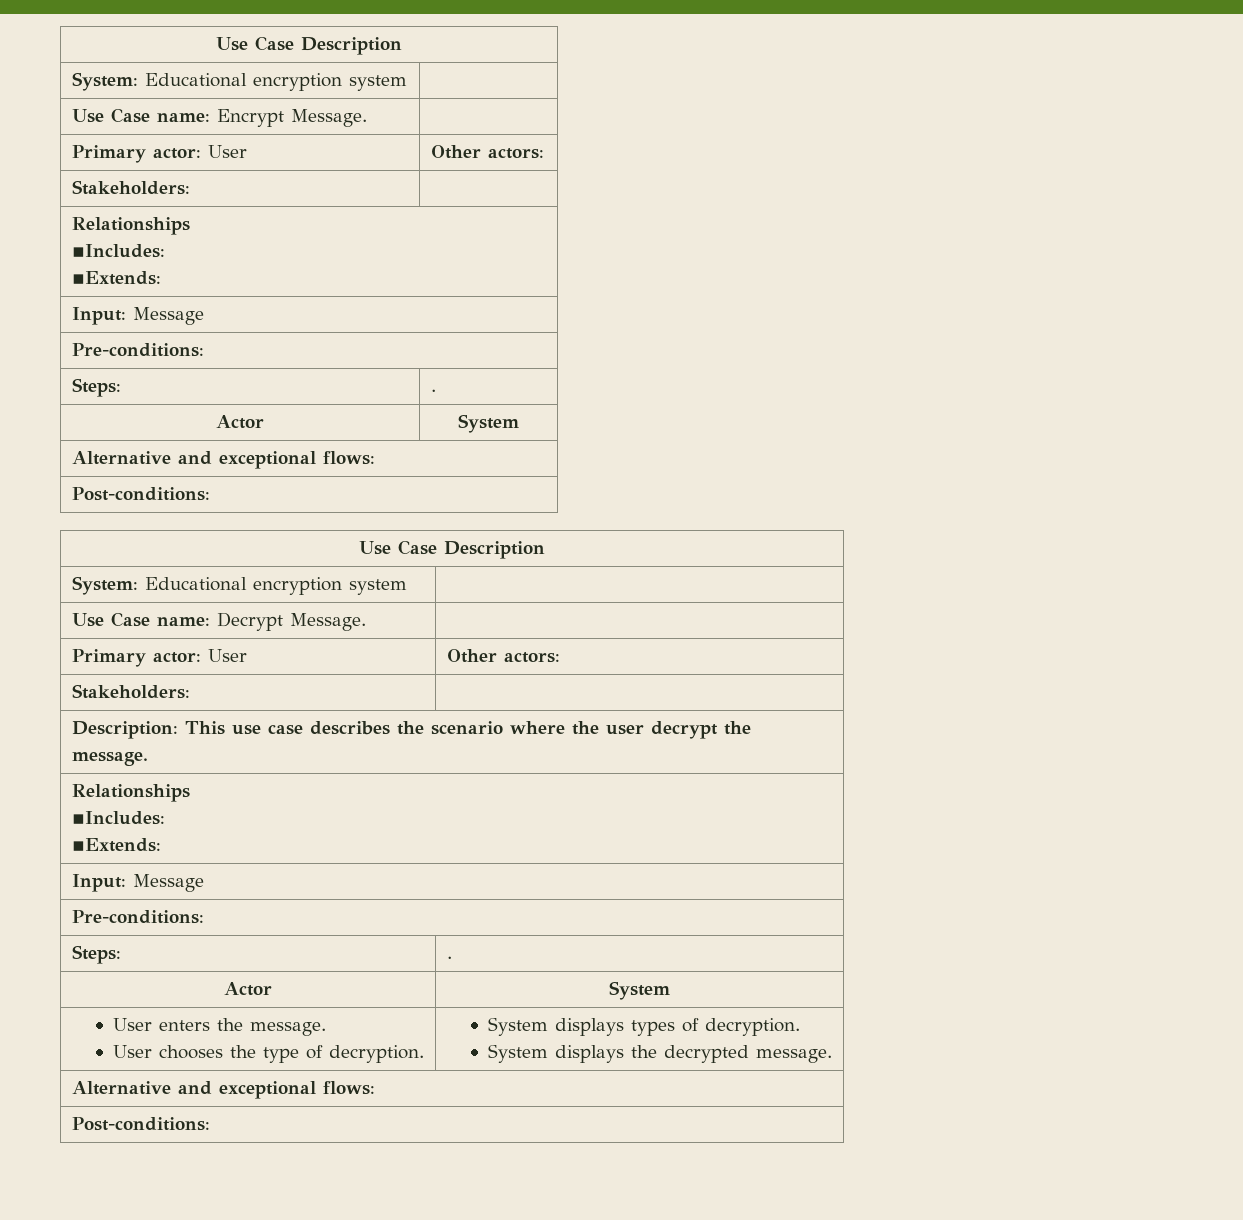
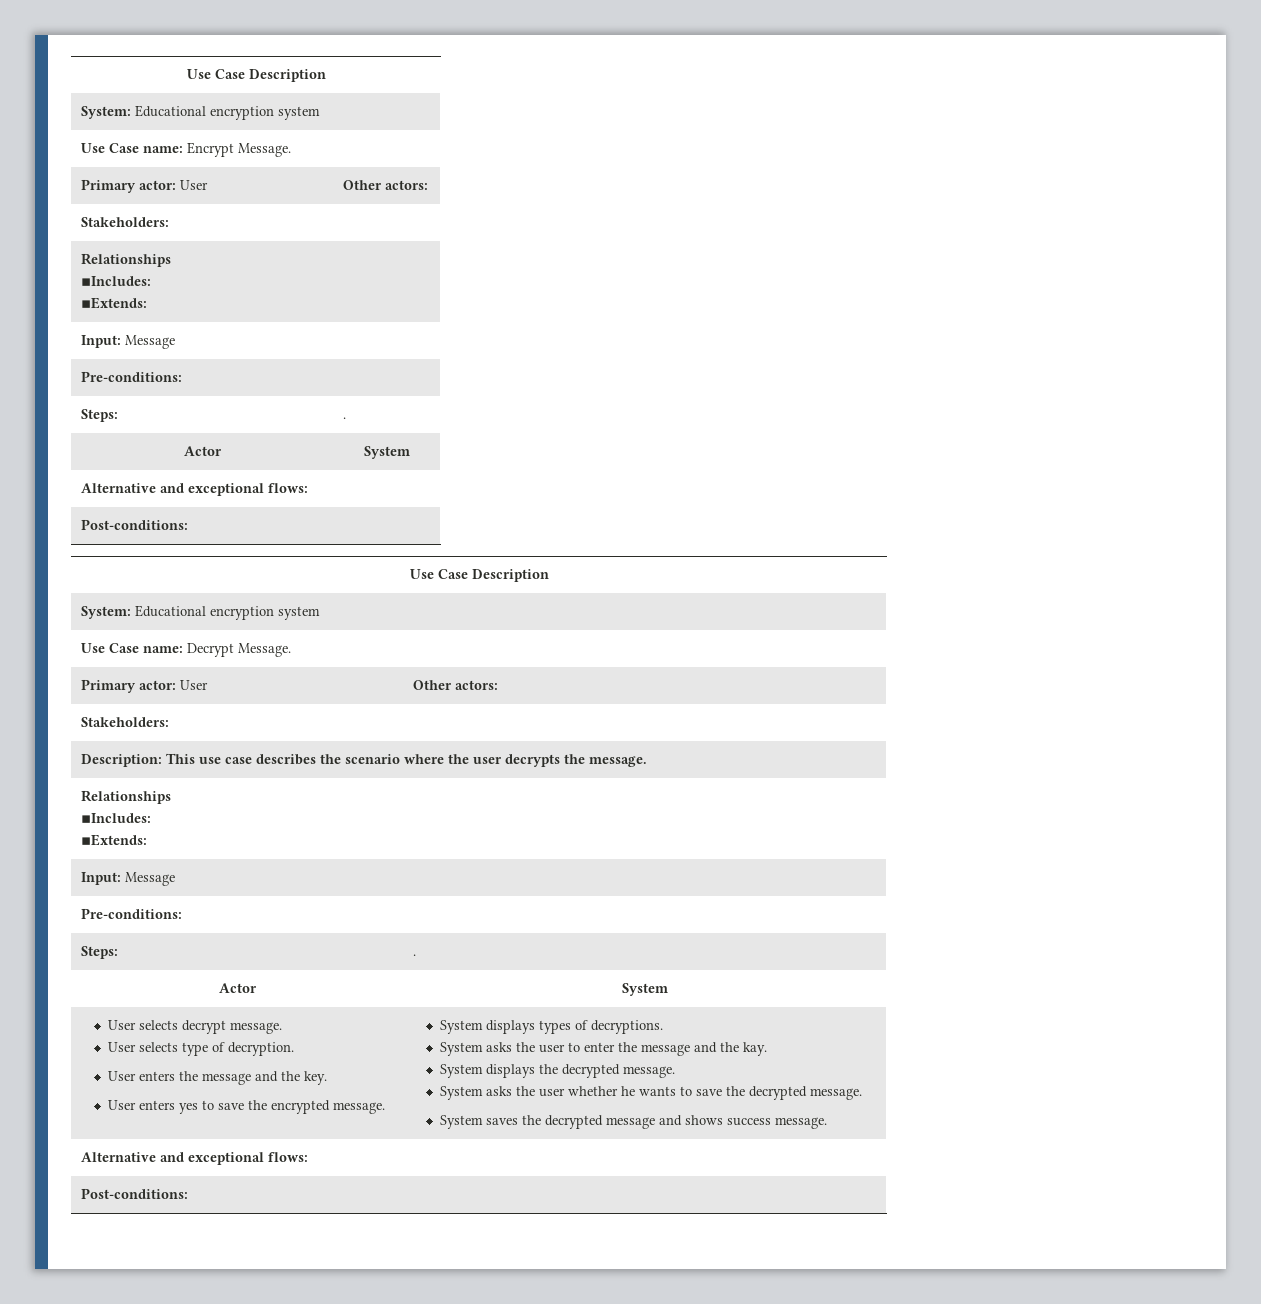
[651,721,719,739] decrypt -> [505,754,561,767] decrypts
[158,1018,243,1031] enters the -> [139,1020,227,1034] selects decrypt
[158,1045,256,1059] chooses the -> [139,1042,179,1052] selects
[487,1017,800,1036] | System displays types of decryption. -> [108,1071,328,1085] [108,1100,386,1114] [440,1020,664,1034] [440,1042,768,1056] // User enters the message and the key. // User enters yes to save the encrypted message. | System displays types of decryptions. // System asks the user to enter the message and the kay.
(832, 1056) none -> [440,1086,863,1100] [440,1115,828,1129] // System asks the user whether he wants to save the decrypted message. // System saves the decrypted message and shows success message.

